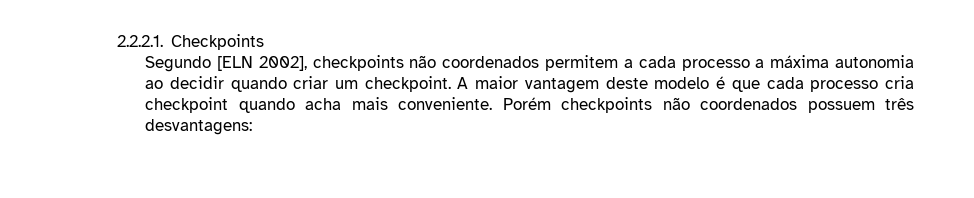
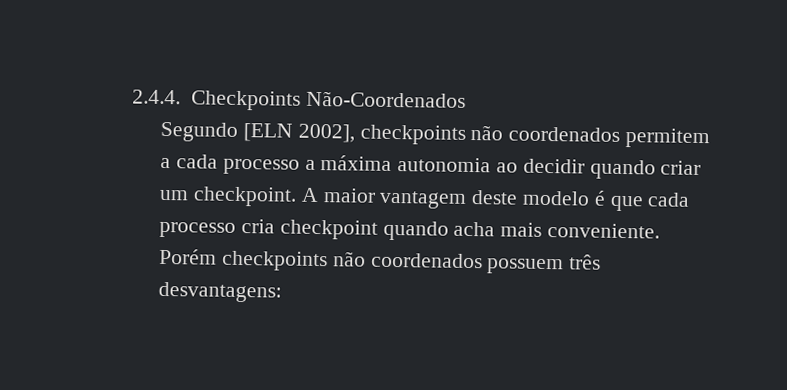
[116,35,163,47] 2.2.2.1. -> [132,89,182,105] 2.4.4.
(265, 42) none -> [305,90,466,108] Não-Coordenados

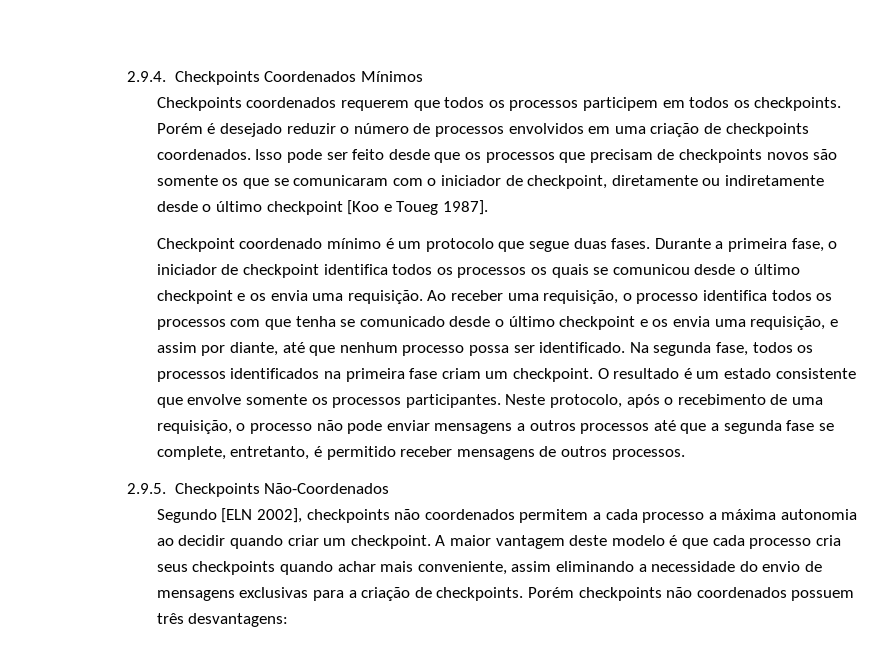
[132,89,182,105] 2.4.4. -> [127,71,423,85] [156,97,842,111] [156,123,809,137] [156,149,838,163] [156,175,824,189] [156,200,489,215] [156,238,838,252] [156,264,800,278] [156,290,833,304] [156,316,838,330] [156,342,814,356] [156,368,856,382] [156,394,823,408] [156,420,834,434] [156,446,685,460] [127,483,167,494] 2.9.4. Checkpoints Coordenados Mínimos // Checkpoints coordenados requerem que todos os processos participem em todos os checkpoints. Porém é desejado reduzir o número de processos envolvidos em uma criação de checkpoints coordenados. Isso pode ser feito desde que os processos que precisam de checkpoints novos são somente os que se comunicaram com o iniciador de checkpoint, diretamente ou indiretamente desde o último checkpoint [Koo e Toueg 1987]. // Checkpoint coordenado mínimo é um protocolo que segue duas fases. Durante a primeira fase, o iniciador de checkpoint identifica todos os processos os quais se comunicou desde o último checkpoint e os envia uma requisição. Ao receber uma requisição, o processo identifica todos os processos com que tenha se comunicado desde o último checkpoint e os envia uma requisição, e assim por diante, até que nenhum processo possa ser identificado. Na segunda fase, todos os processos identificados na primeira fase criam um checkpoint. O resultado é um estado consistente que envolve somente os processos participantes. Neste protocolo, após o recebimento de uma requisição, o processo não pode enviar mensagens a outros processos até que a segunda fase se complete, entretanto, é permitido receber mensagens de outros processos. // 2.9.5.
[279,219,660,241] checkpoint quando acha mais conveniente. -> [156,561,822,575] [156,587,524,601] seus checkpoints quando achar mais conveniente, assim eliminando a necessidade do envio de mensagens exclusivas para a criação de checkpoints.

